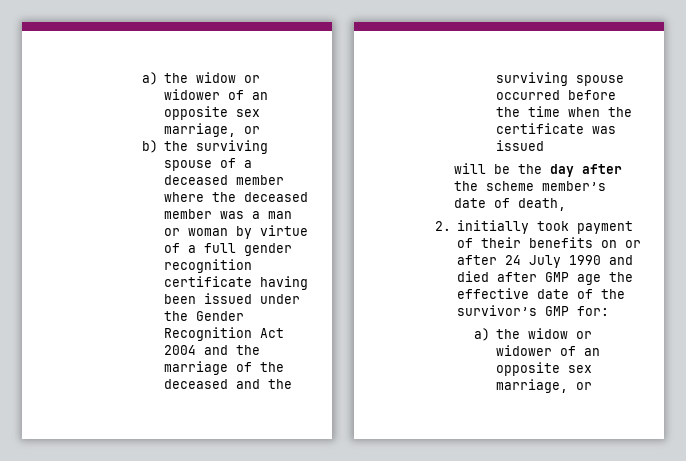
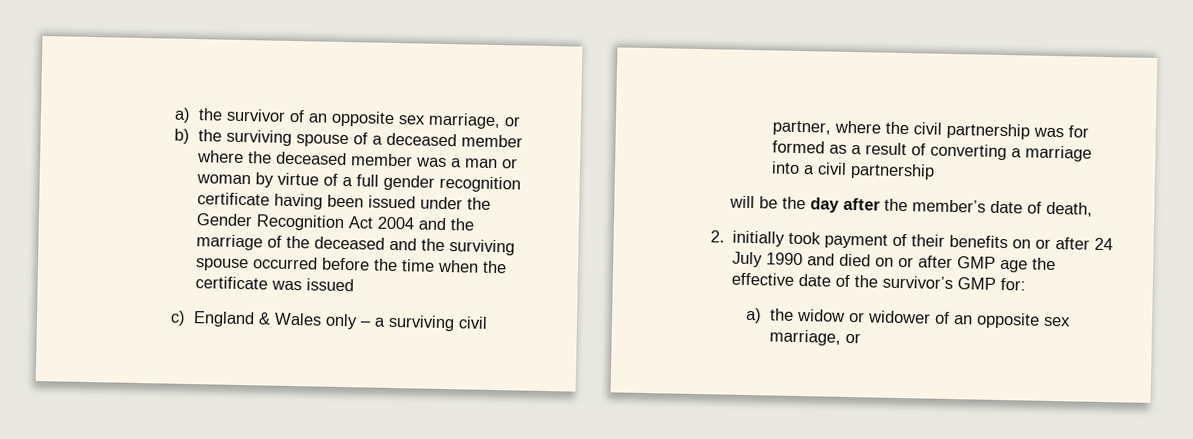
[141,72,260,85] [163,89,220,100] a) the widow or widower -> [174,107,286,123] a) the survivor
(544, 145) none -> [170,310,488,332] [771,120,1089,140] [771,140,1092,162] [770,161,935,180] // c) England & Wales only – a surviving civil partner, where the civil partnership was for formed as a result of converting a marriage into a civil partnership
[486,181,535,191] scheme -> (908, 205) none
(490, 276) none -> [875,256,915,268] on or

